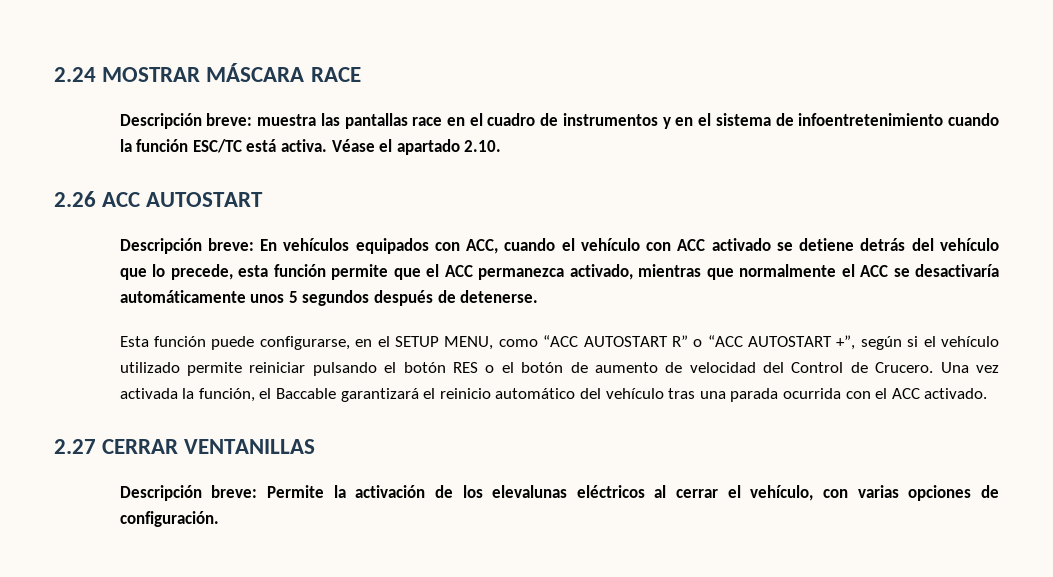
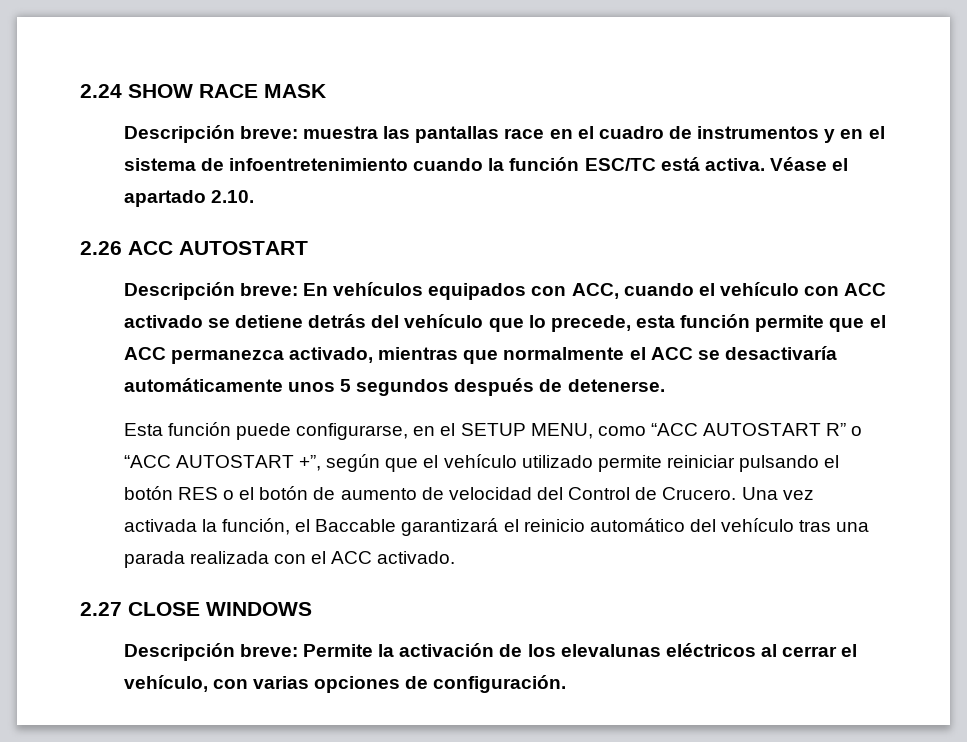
[102,63,305,82] MOSTRAR MÁSCARA -> [128,84,193,98] SHOW
(361, 74) none -> [264,84,326,98] MASK
[907,336,919,347] si -> [385,458,419,472] que
[782,388,841,399] ocurrida -> [189,551,269,564] realizada
[102,439,316,454] CERRAR VENTANILLAS -> [128,602,312,616] CLOSE WINDOWS

